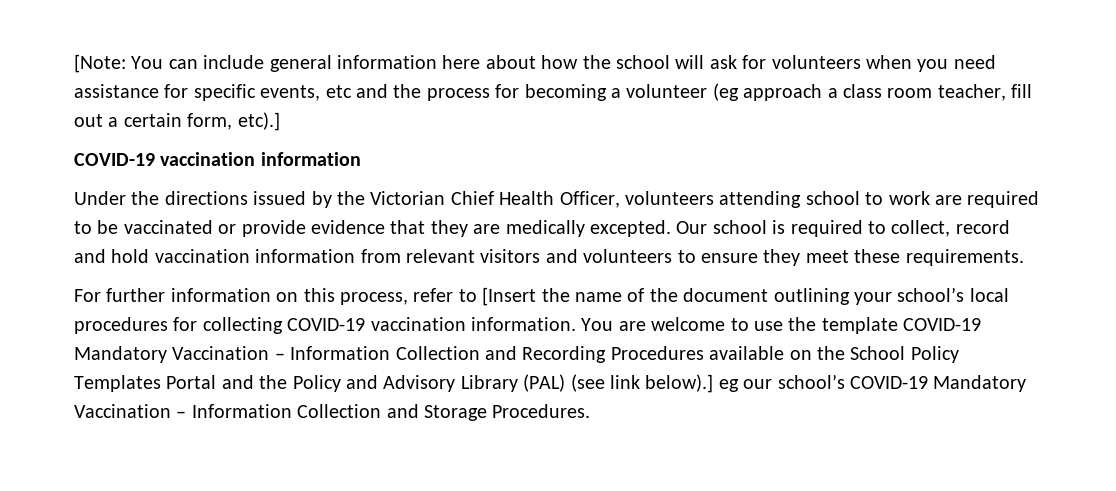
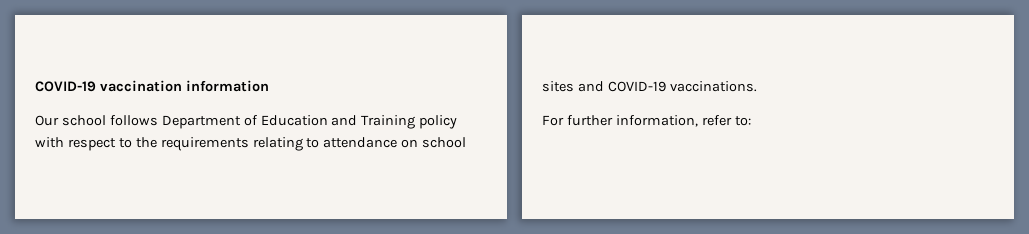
[74,54,996,73] [74,83,1033,101] [74,112,280,131] [74,152,361,166] [74,191,1040,208] [74,220,1010,237] [74,249,1024,266] [74,287,1009,306] [74,317,982,334] [74,346,959,363] [74,374,1027,393] [74,404,591,421] [Note: You can include general information here about how the school will ask for volunteers when you need assistance for specific events, etc and the process for becoming a volunteer (eg approach a class room teacher, fill out a certain form, etc).] // COVID-19 vaccination information // Under the directions issued by the Victorian Chief Health Officer, volunteers attending school to work are required to be vaccinated or provide evidence that they are medically excepted. Our school is required to collect, record and hold vaccination information from relevant visitors and volunteers to ensure they meet these requirements. // For further information on this process, refer to [Insert the name of the document outlining your school’s local procedures for collecting COVID-19 vaccination information. You are welcome to use the template COVID-19 Mandatory Vaccination – Information Collection and Recording Procedures available on the School Policy Templates Portal and the Policy and Advisory Library (PAL) (see link below).] eg our school’s COVID-19 Mandatory Vaccination – Information Collection and Storage Procedures. -> [35,80,269,92] [35,115,458,129] [35,137,467,151] [542,81,757,92] [542,115,751,127] COVID-19 vaccination information // Our school follows Department of Education and Training policy with respect to the requirements relating to attendance on school sites and COVID-19 vaccinations. // For further information, refer to:

